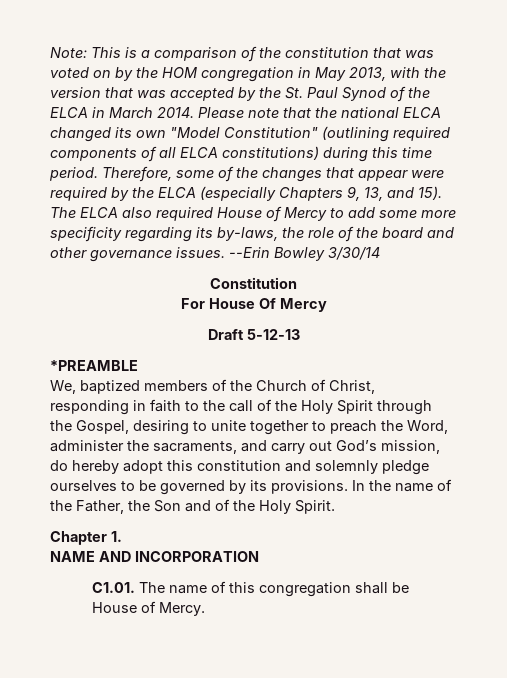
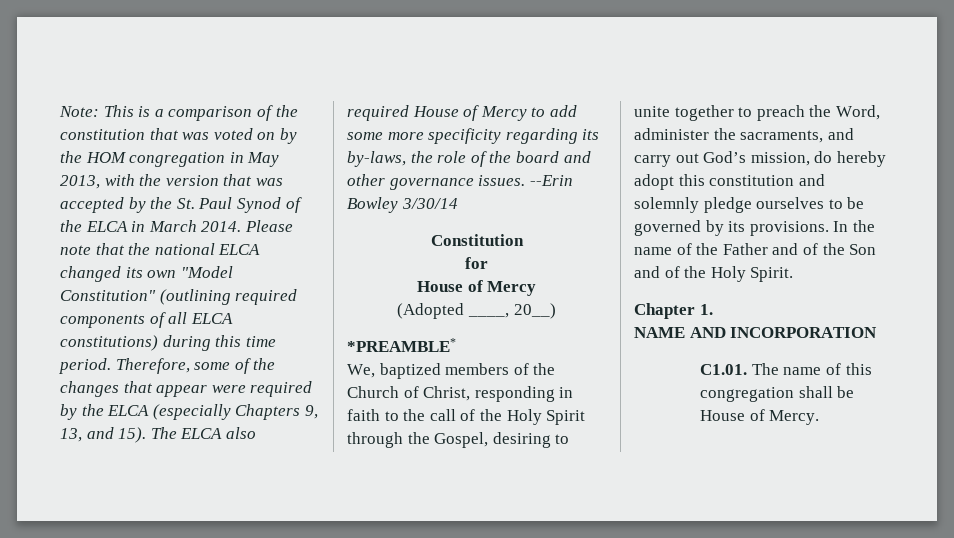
[180,298,327,312] [207,329,300,340] [50,360,138,371] For House Of Mercy // Draft 5-12-13 // *PREAMBLE -> [465,257,488,269] [416,280,537,296] [397,303,556,319] [347,338,456,352] for // House of Mercy // (Adopted ____, 20__) // *PREAMBLE*
[76,500,124,514] Father, -> [722,243,818,255] Father and of

